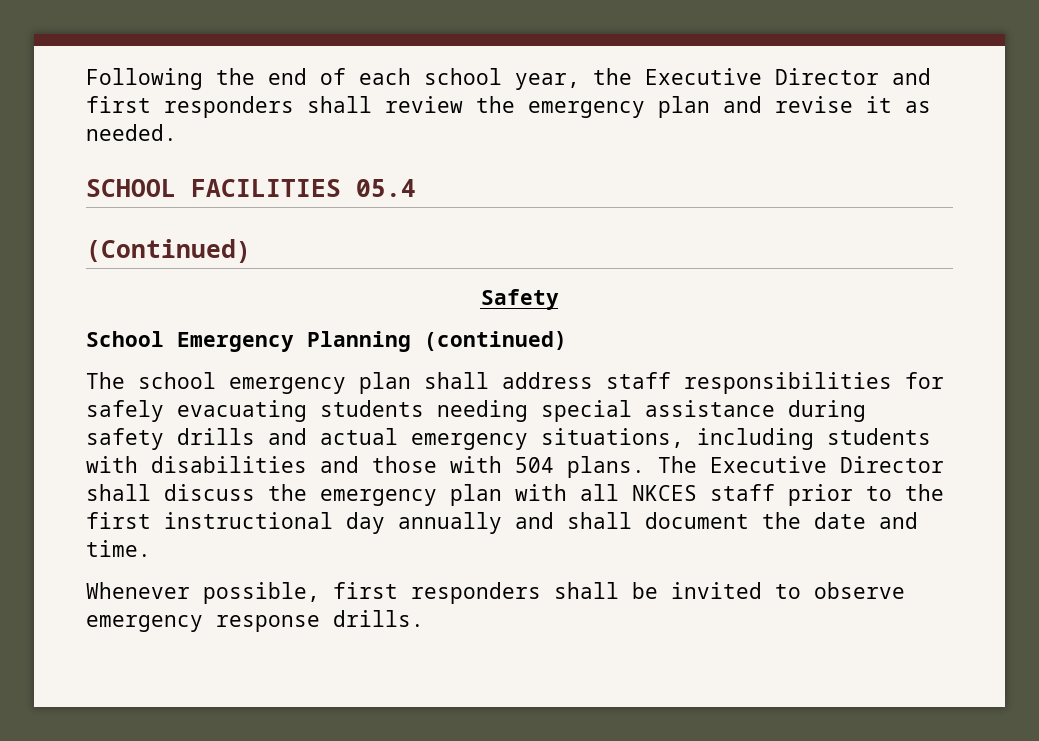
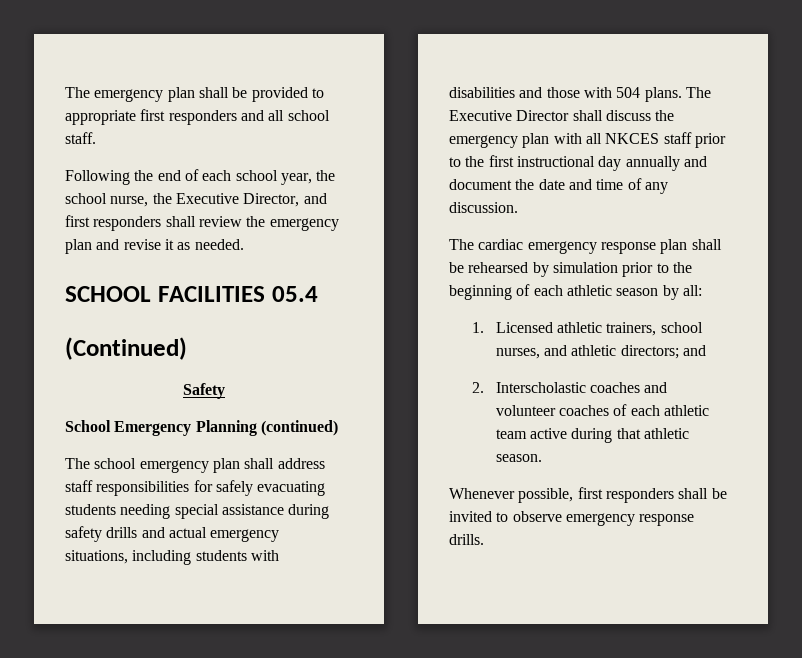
(86, 79) none -> [65,87,324,102] [65,109,330,125] [65,132,96,144] The emergency plan shall be provided to appropriate first responders and all school staff. //
[645,68,879,85] Executive Director -> [65,193,300,207] school nurse, the Executive Director,
[567,512,632,529] shall -> (707, 161) none
[86,540,151,557] time. -> [596,178,668,194] [449,202,518,213] [449,239,722,254] [449,262,692,277] [449,284,702,300] [472,322,703,336] [495,345,706,359] [472,382,668,393] [495,404,709,416] [495,428,689,443] [495,454,542,462] time of any discussion. // The cardiac emergency response plan shall be rehearsed by simulation prior to the beginning of each athletic season by all: // 1. Licensed athletic trainers, school nurses, and athletic directors; and // 2. Interscholastic coaches and volunteer coaches of each athletic team active during that athletic season.

